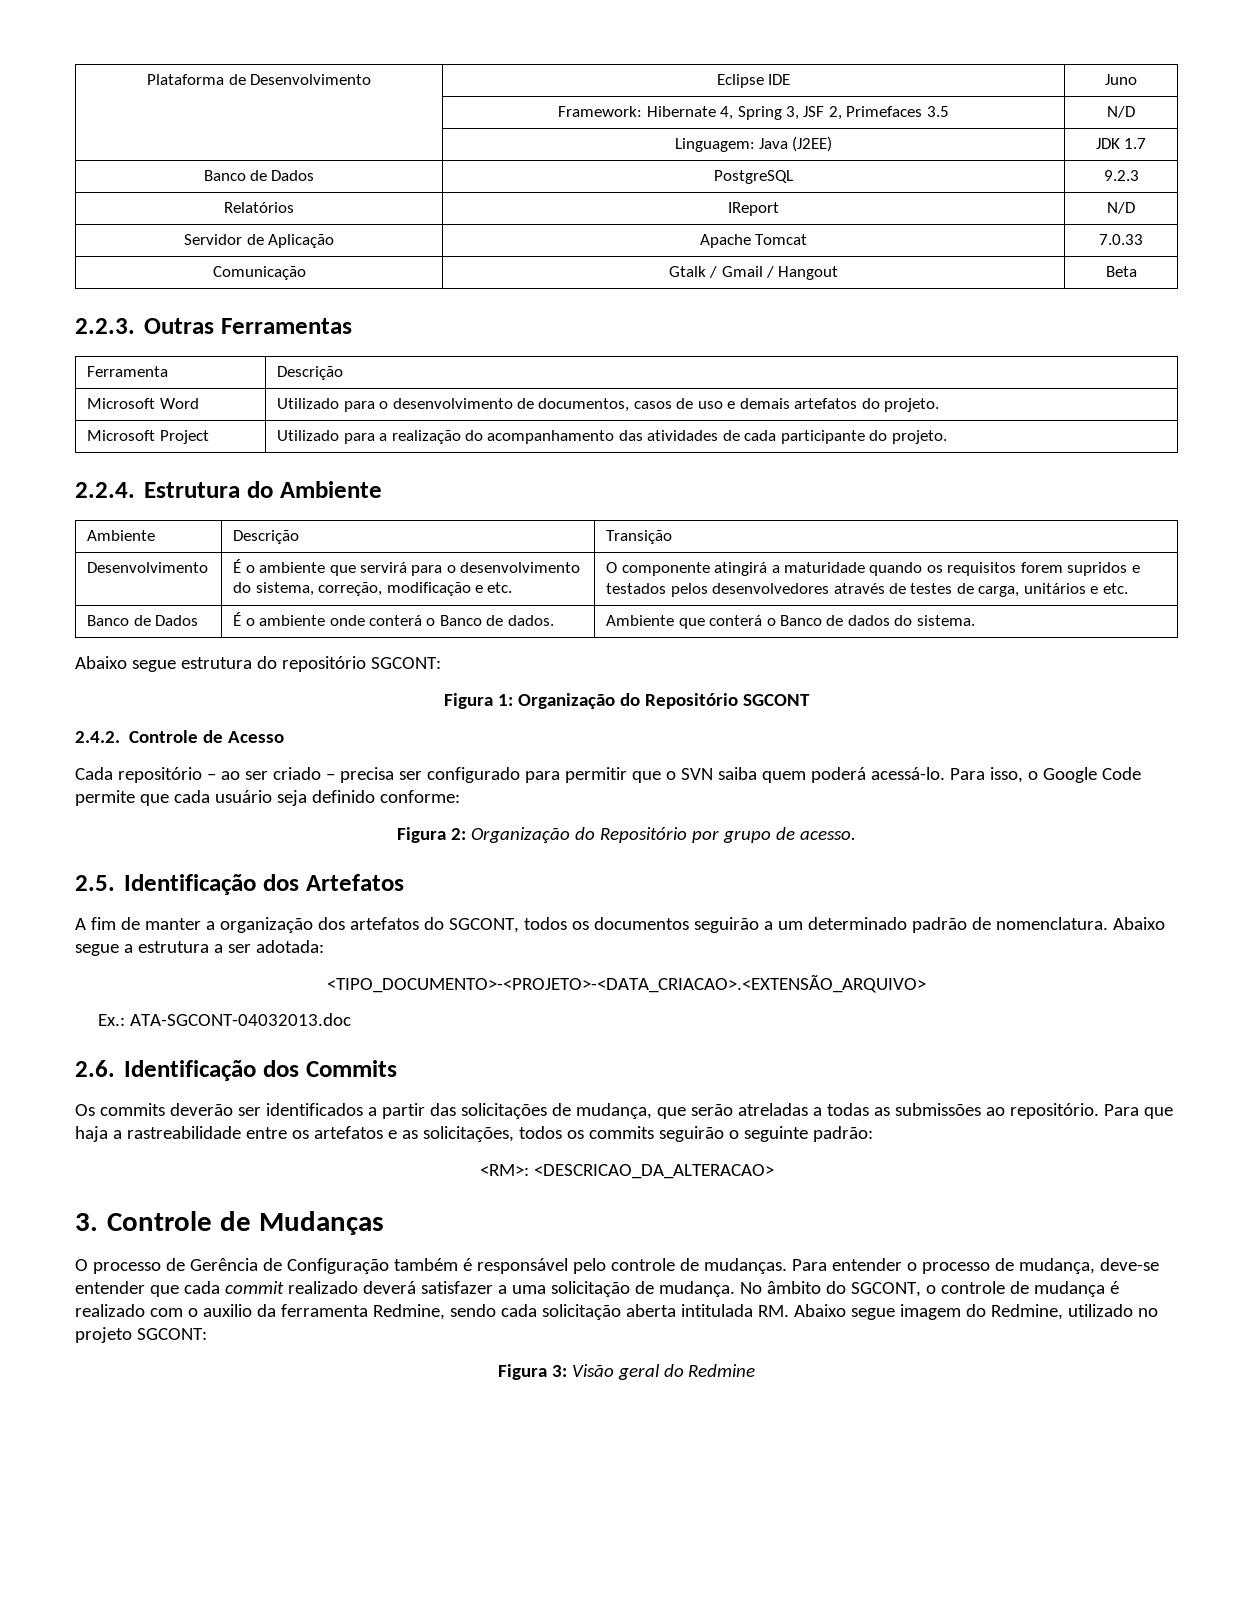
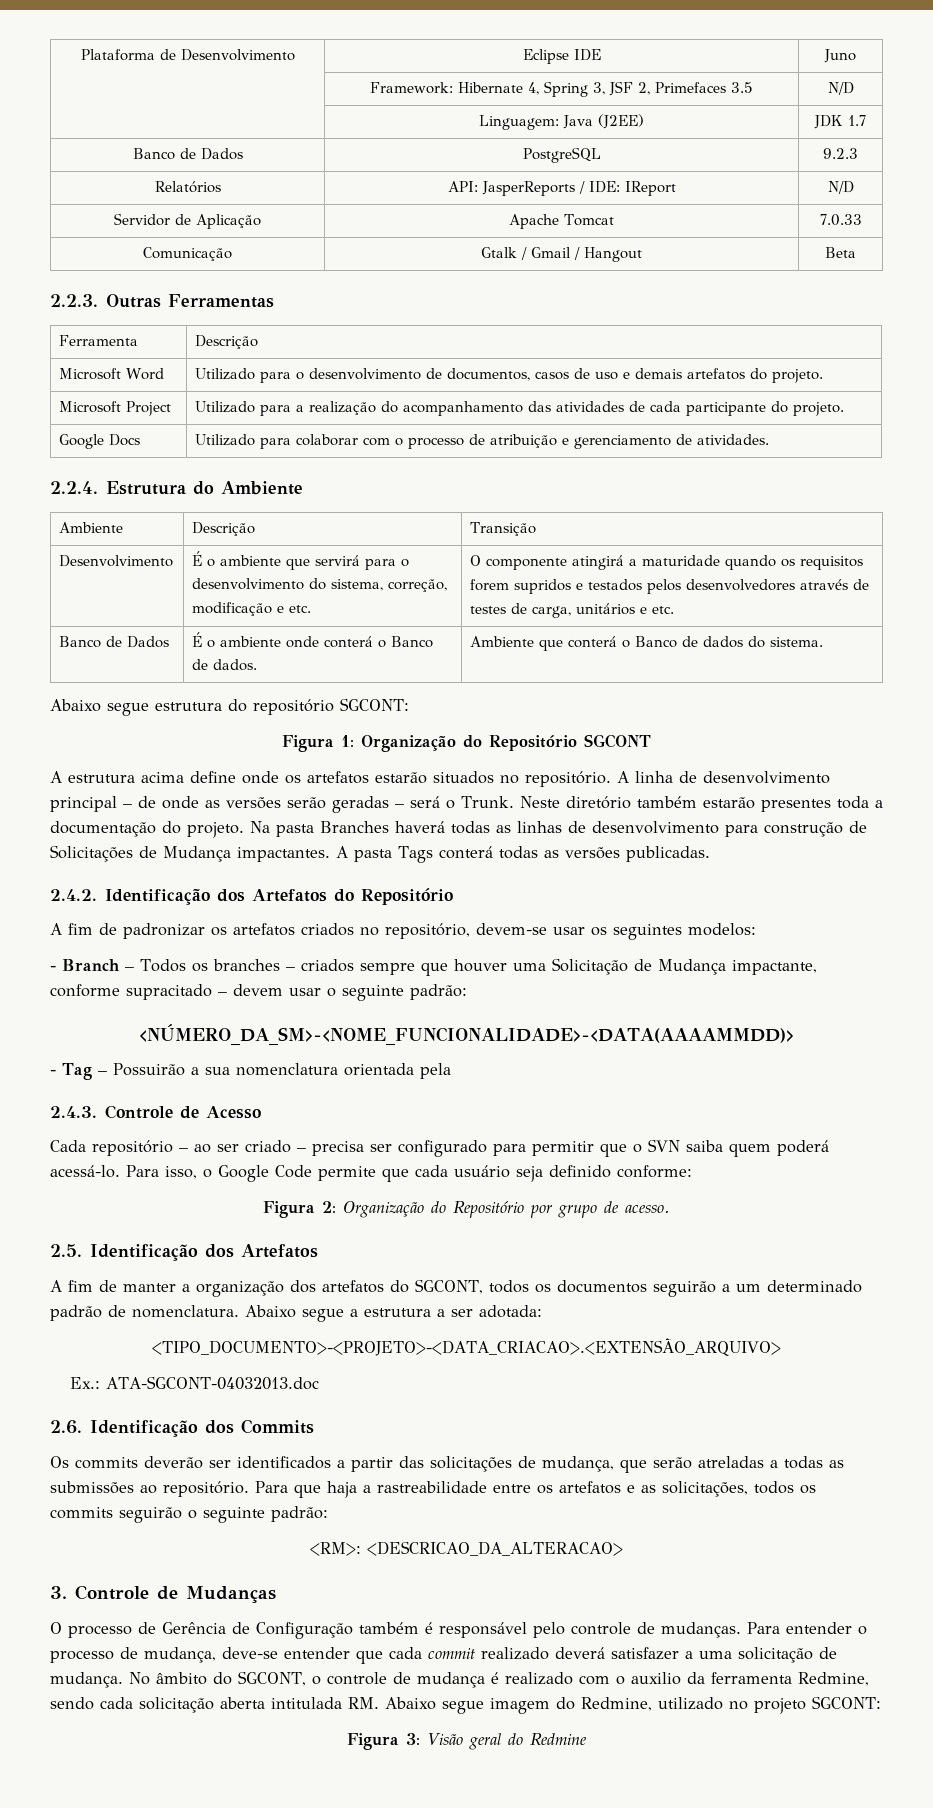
(294, 207) none -> [447,181,620,196] API: JasperReports / IDE:
(947, 437) none -> [59,434,141,449] [195,434,770,449] // Google Docs | Utilizado para colaborar com o processo de atribuição e gerenciamento de atividades.
[75,731,120,743] 2.4.2. -> [50,771,830,787] [50,796,883,813] [50,821,867,838] [50,845,710,863] [50,888,454,905] [50,923,756,940] [50,958,817,976] [50,984,467,1001] [138,1024,796,1046] [50,1063,451,1080] [50,1106,97,1118] A estrutura acima define onde os artefatos estarão situados no repositório. A linha de desenvolvimento principal – de onde as versões serão geradas – será o Trunk. Neste diretório também estarão presentes toda a documentação do projeto. Na pasta Branches haverá todas as linhas de desenvolvimento para construção de Solicitações de Mudança impactantes. A pasta Tags conterá todas as versões publicadas. // 2.4.2. Identificação dos Artefatos do Repositório // A fim de padronizar os artefatos criados no repositório, devem-se usar os seguintes modelos: // - Branch – Todos os branches – criados sempre que houver uma Solicitação de Mudança impactante, conforme supracitado – devem usar o seguinte padrão: // <NÚMERO_DA_SM>-<NOME_FUNCIONALIDADE>-<DATA(AAAAMMDD)> // - Tag – Possuirão a sua nomenclatura orientada pela // 2.4.3.

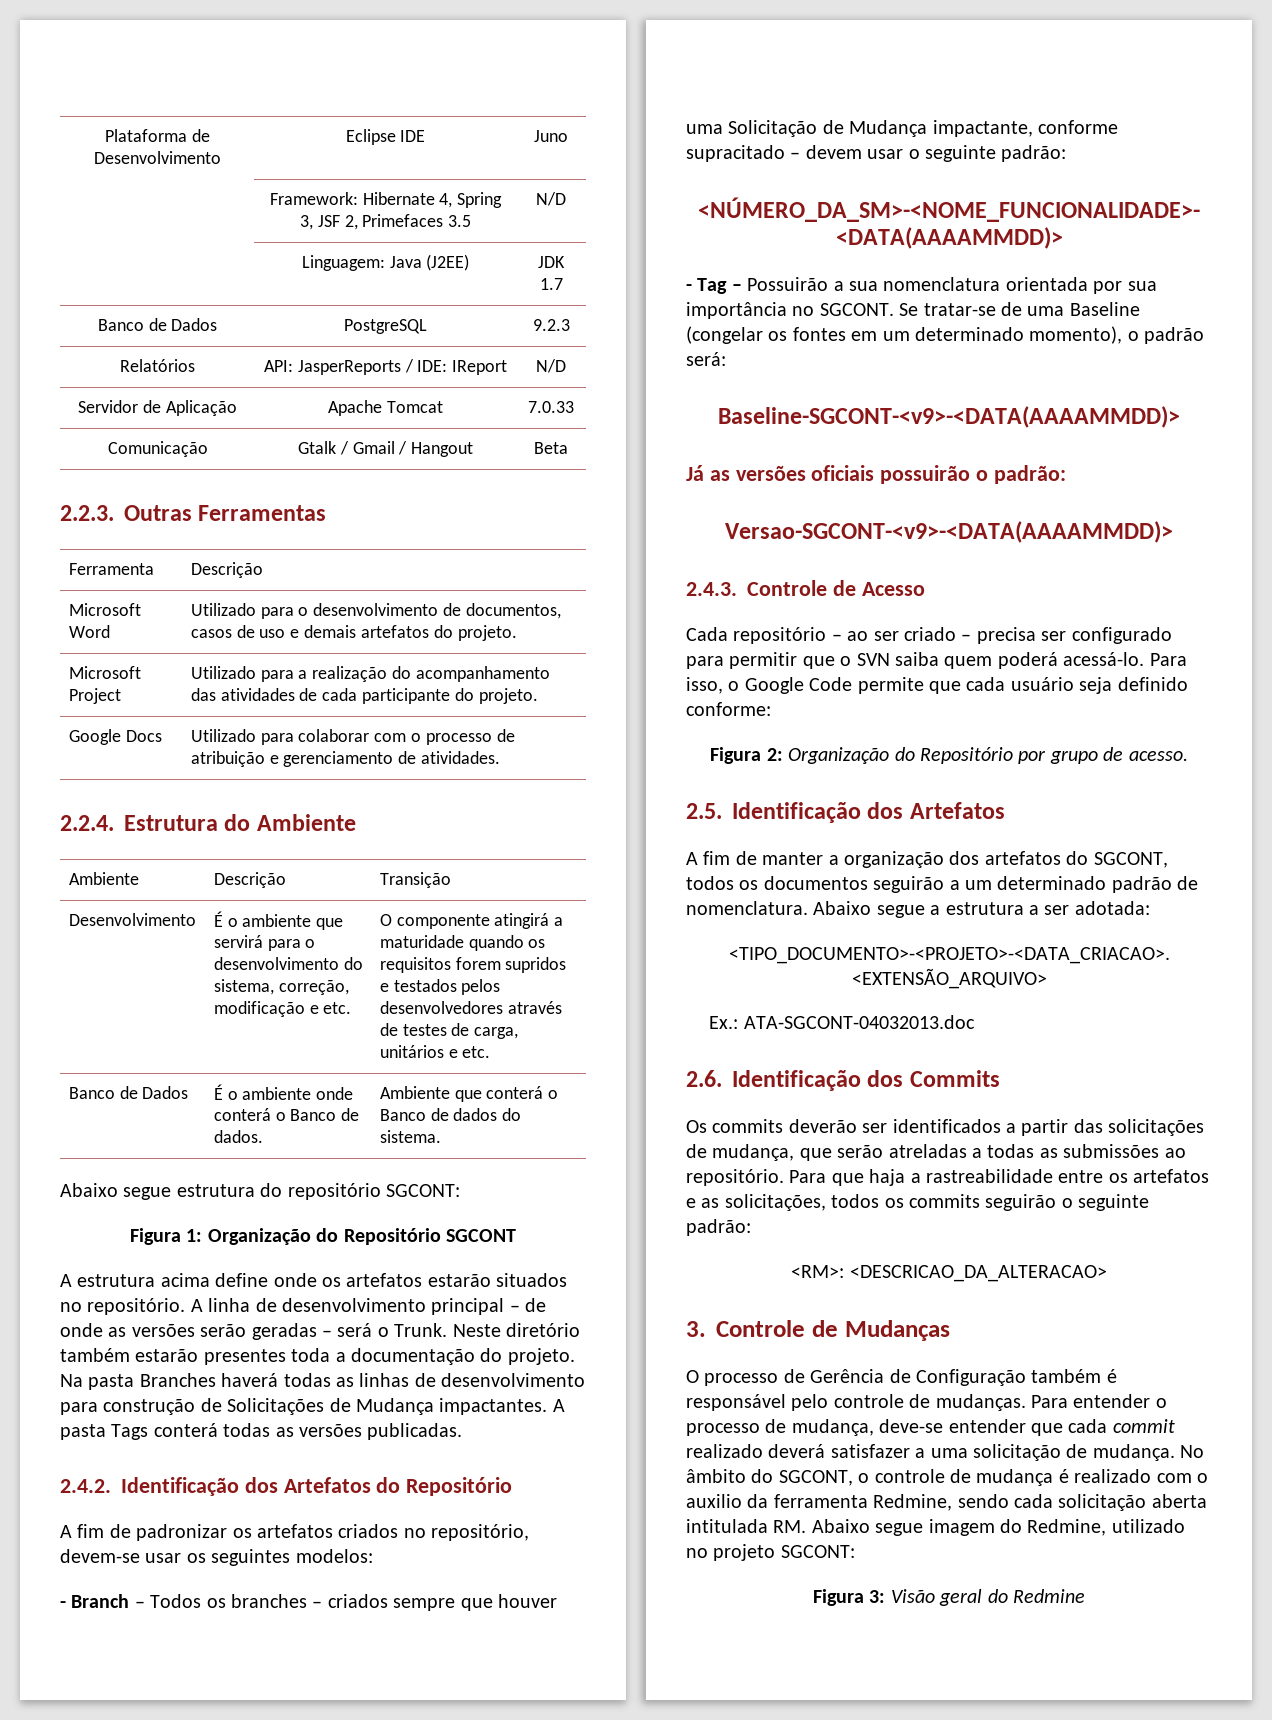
[419,1063,451,1079] pela -> [1093,281,1157,294] [686,302,1140,319] [686,326,1205,344] [686,352,726,366] [718,406,1180,428] [686,465,1066,484] [725,521,1173,543] por sua importância no SGCONT. Se tratar-se de uma Baseline (congelar os fontes em um determinado momento), o padrão será: // Baseline-SGCONT-<v9>-<DATA(AAAAMMDD)> // Já as versões oficiais possuirão o padrão: // Versao-SGCONT-<v9>-<DATA(AAAAMMDD)>

